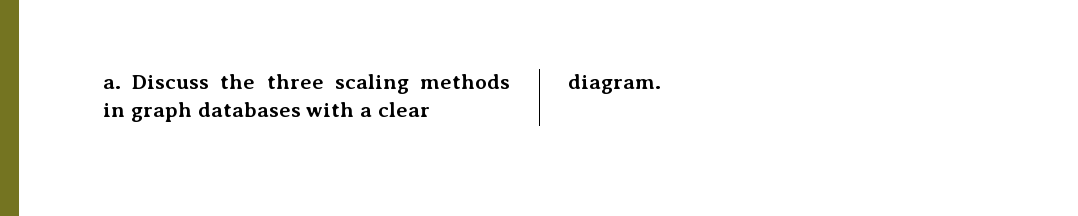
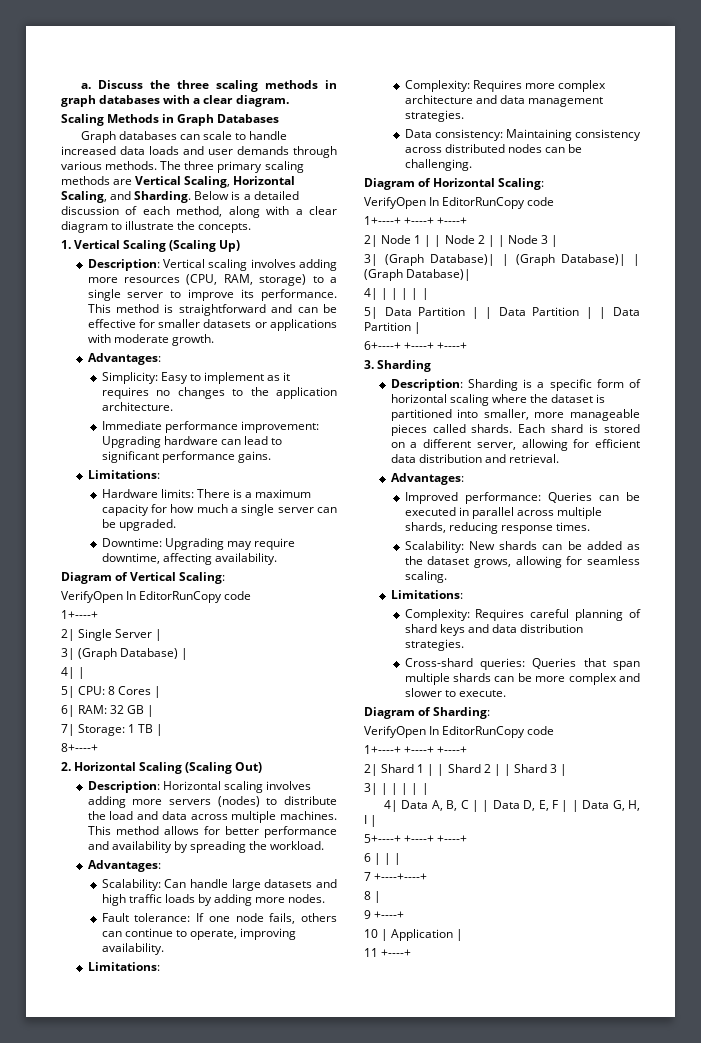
(661, 84) none -> [61,114,280,126] [80,131,288,143] [61,146,337,158] [61,161,304,173] [61,176,296,188] [61,191,299,203] [61,206,337,218] [61,221,252,233] [61,240,241,252] [87,259,337,271] [87,274,337,286] [87,289,337,301] [87,304,337,316] [87,319,337,331] [87,334,214,346] [87,353,161,365] [101,372,291,384] [101,387,337,399] [101,402,173,411] [101,421,319,433] [101,436,282,448] [101,451,271,463] [87,470,160,479] [101,489,312,498] [101,504,337,516] [101,519,176,531] [101,538,295,550] [101,553,277,565] [61,572,226,584] [61,591,252,603] [61,610,98,619] [61,629,163,641] [61,648,189,660] [61,667,86,679] [61,686,162,698] [61,705,155,717] [61,724,164,736] [61,743,98,752] [61,762,263,774] [87,781,311,793] [87,796,337,808] [87,811,337,823] [87,826,337,838] [87,841,325,853] [87,860,161,872] [101,879,337,891] [101,894,326,906] [101,913,337,924] [101,928,296,940] [101,943,164,955] [87,962,160,971] [404,80,606,92] [404,95,603,107] [404,110,464,122] [404,129,641,141] [404,144,582,153] [404,159,472,171] [364,178,545,190] [364,197,555,209] [364,216,468,225] [364,235,559,247] [364,254,640,266] [364,269,472,281] [364,288,429,300] [364,307,640,319] [364,322,422,334] [364,341,468,350] [364,360,432,372] [390,379,641,391] [390,394,606,406] [390,409,640,421] [390,424,640,436] [390,439,640,451] [390,454,559,463] [390,473,464,485] [404,492,640,504] [404,507,602,519] [404,522,590,534] [404,541,640,553] [404,556,640,568] [404,571,447,583] [390,590,463,599] [404,609,641,621] [404,624,583,636] [404,639,464,651] [404,658,640,670] [404,673,640,685] [404,688,506,697] [364,707,491,719] [364,726,555,738] [364,745,468,754] [364,764,568,776] [364,783,429,795] [383,800,640,812] [364,815,378,827] [364,834,468,843] [364,853,402,865] [364,872,428,881] [364,891,382,903] [364,910,405,919] [364,929,464,941] [364,948,412,957] // Scaling Methods in Graph Databases // Graph databases can scale to handle increased data loads and user demands through various methods. The three primary scaling methods are Vertical Scaling, Horizontal Scaling, and Sharding. Below is a detailed discussion of each method, along with a clear diagram to illustrate the concepts. // 1. Vertical Scaling (Scaling Up) // Description: Vertical scaling involves adding more resources (CPU, RAM, storage) to a single server to improve its performance. This method is straightforward and can be effective for smaller datasets or applications with moderate growth. // Advantages: // Simplicity: Easy to implement as it requires no changes to the application architecture. // Immediate performance improvement: Upgrading hardware can lead to significant performance gains. // Limitations: // Hardware limits: There is a maximum capacity for how much a single server can be upgraded. // Downtime: Upgrading may require downtime, affecting availability. // Diagram of Vertical Scaling: // VerifyOpen In EditorRunCopy code // 1+----+ // 2| Single Server | // 3| (Graph Database) | // 4| | // 5| CPU: 8 Cores | // 6| RAM: 32 GB | // 7| Storage: 1 TB | // 8+----+ // 2. Horizontal Scaling (Scaling Out) // Description: Horizontal scaling involves adding more servers (nodes) to distribute the load and data across multiple machines. This method allows for better performance and availability by spreading the workload. // Advantages: // Scalability: Can handle large datasets and high traffic loads by adding more nodes. // Fault tolerance: If one node fails, others can continue to operate, improving availability. // Limitations: // Complexity: Requires more complex architecture and data management strategies. // Data consistency: Maintaining consistency across distributed nodes can be challenging. // Diagram of Horizontal Scaling: // VerifyOpen In EditorRunCopy code // 1+----+ +----+ +----+ // 2| Node 1 | | Node 2 | | Node 3 | // 3| (Graph Database)| | (Graph Database)| | (Graph Database)| // 4| | | | | | // 5| Data Partition | | Data Partition | | Data Partition | // 6+----+ +----+ +----+ // 3. Sharding // Description: Sharding is a specific form of horizontal scaling where the dataset is partitioned into smaller, more manageable pieces called shards. Each shard is stored on a different server, allowing for efficient data distribution and retrieval. // Advantages: // Improved performance: Queries can be executed in parallel across multiple shards, reducing response times. // Scalability: New shards can be added as the dataset grows, allowing for seamless scaling. // Limitations: // Complexity: Requires careful planning of shard keys and data distribution strategies. // Cross-shard queries: Queries that span multiple shards can be more complex and slower to execute. // Diagram of Sharding: // VerifyOpen In EditorRunCopy code // 1+----+ +----+ +----+ // 2| Shard 1 | | Shard 2 | | Shard 3 | // 3| | | | | | // 4| Data A, B, C | | Data D, E, F | | Data G, H, I | // 5+----+ +----+ +----+ // 6 | | | // 7 +----+----+ // 8 | // 9 +----+ // 10 | Application | // 11 +----+

